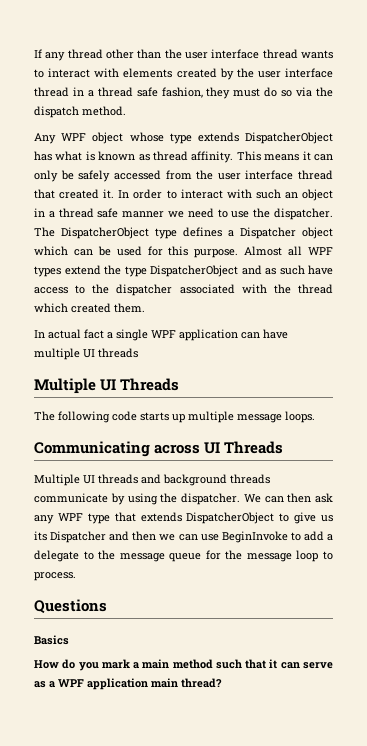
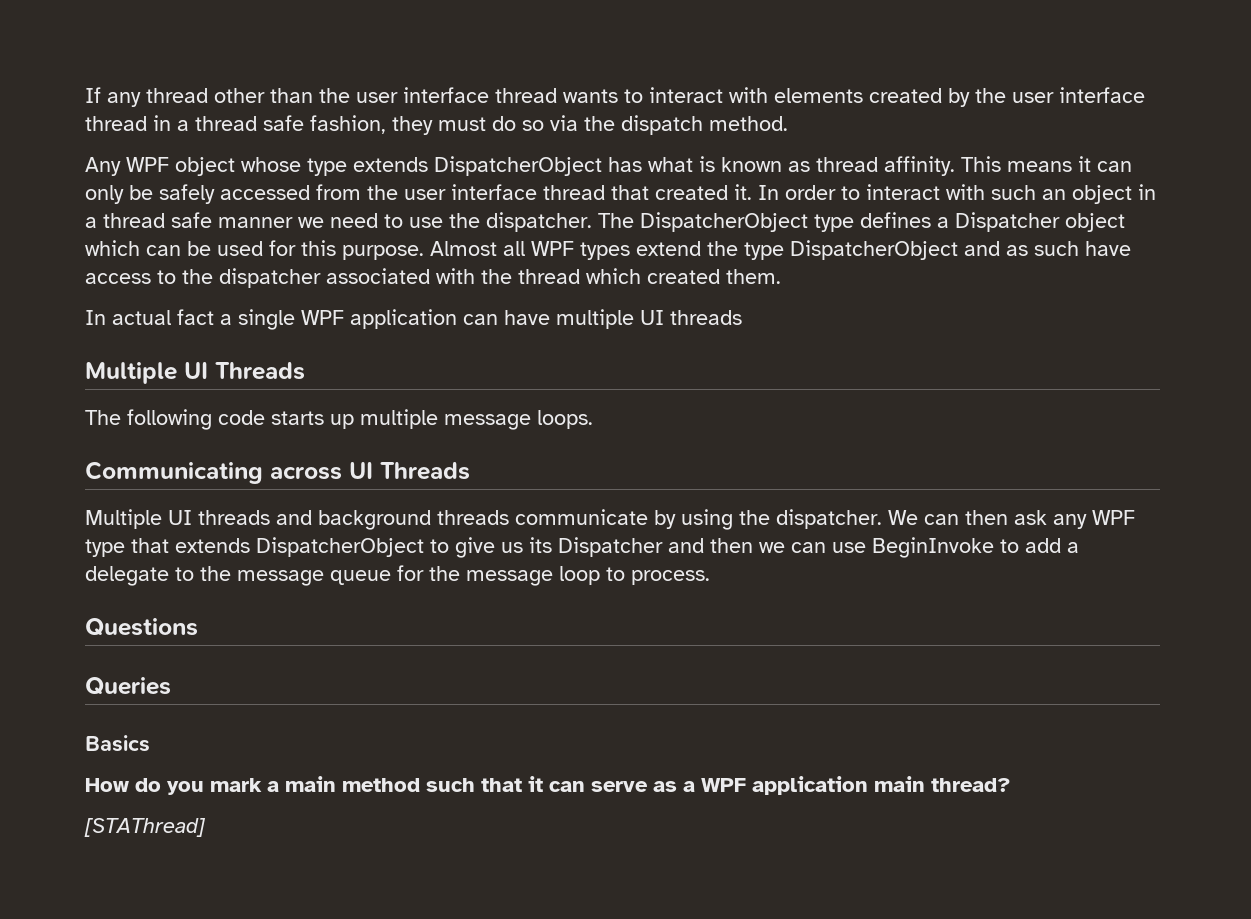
(107, 606) none -> [85,677,171,695] // Queries
(222, 683) none -> [84,818,206,837] // [STAThread]

